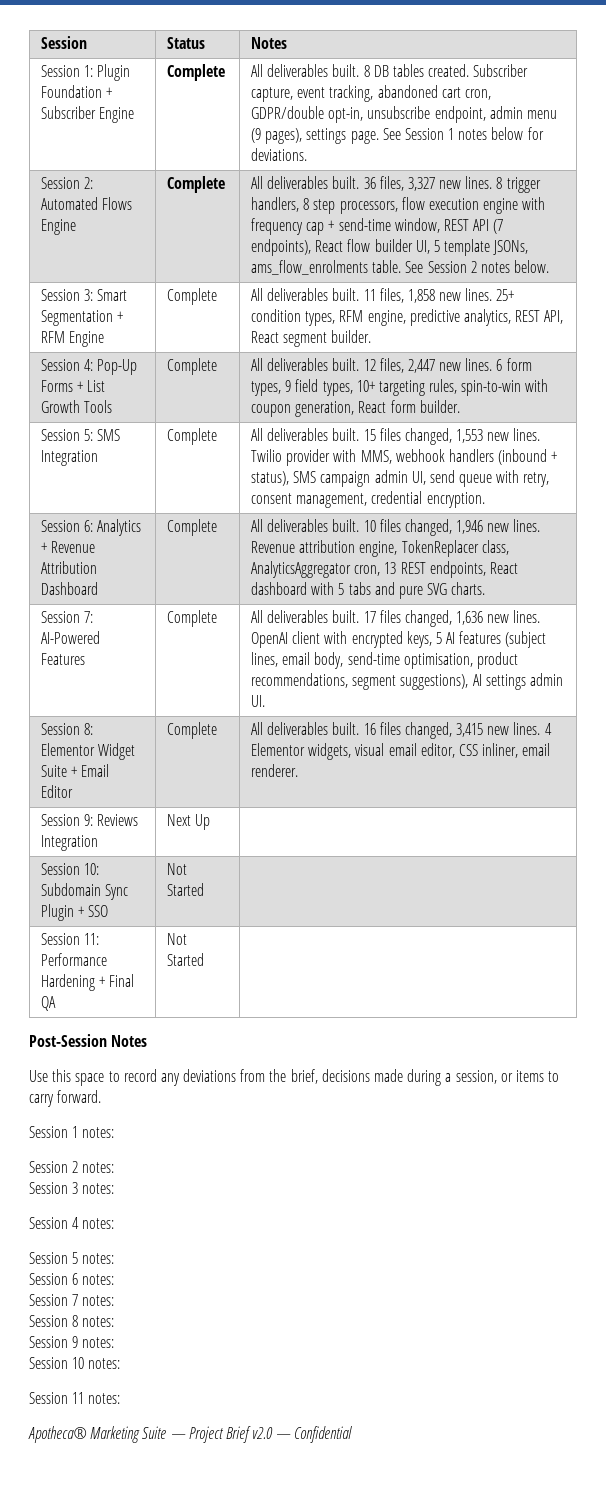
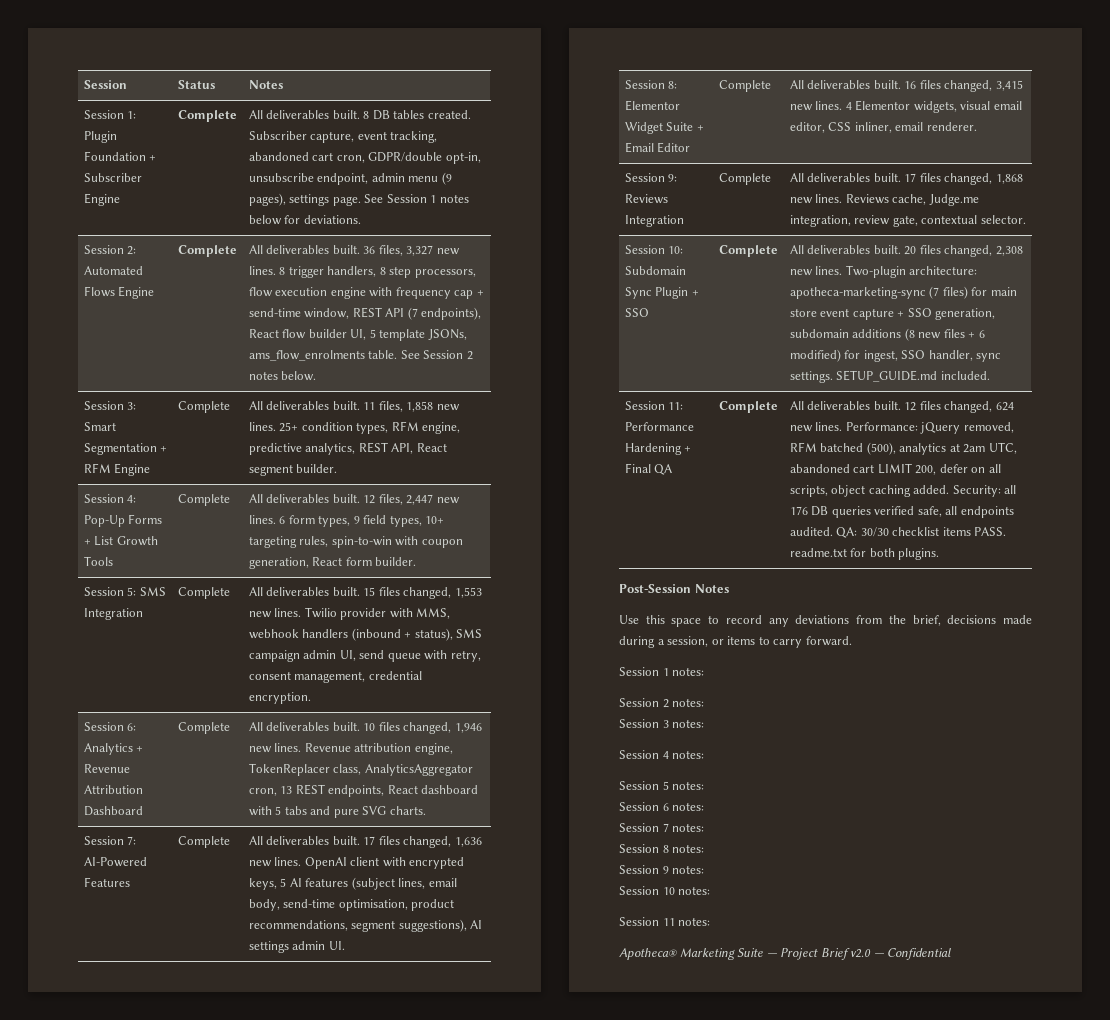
[166,814,211,830] Next Up | -> [718,173,771,185] [789,173,1023,185] [789,194,979,206] [789,215,1026,227] Complete | All deliverables built. 17 files changed, 1,868 new lines. Reviews cache, Judge.me integration, review gate, contextual selector.
[166,863,187,875] [166,883,204,896] Not Started | -> [718,245,778,257] [789,245,1023,257] [789,265,978,278] [789,286,1017,299] [789,308,996,320] [789,328,985,341] [789,349,1002,362] [789,370,990,383] Complete | All deliverables built. 20 files changed, 2,308 new lines. Two-plugin architecture: apotheca-marketing-sync (7 files) for main store event capture + SSO generation, subdomain additions (8 new files + 6 modified) for ingest, SSO handler, sync settings. SETUP_GUIDE.md included.
[166,933,187,945] [166,953,204,966] Not Started | -> [718,401,778,413] [789,401,1014,413] [789,422,1014,434] [789,442,1017,455] [789,463,1001,475] [789,485,1017,497] [789,506,1014,518] [789,527,1007,538] [789,548,940,560] Complete | All deliverables built. 12 files changed, 624 new lines. Performance: jQuery removed, RFM batched (500), analytics at 2am UTC, abandoned cart LIMIT 200, defer on all scripts, object caching added. Security: all 176 DB queries verified safe, all endpoints audited. QA: 30/30 checklist items PASS. readme.txt for both plugins.

